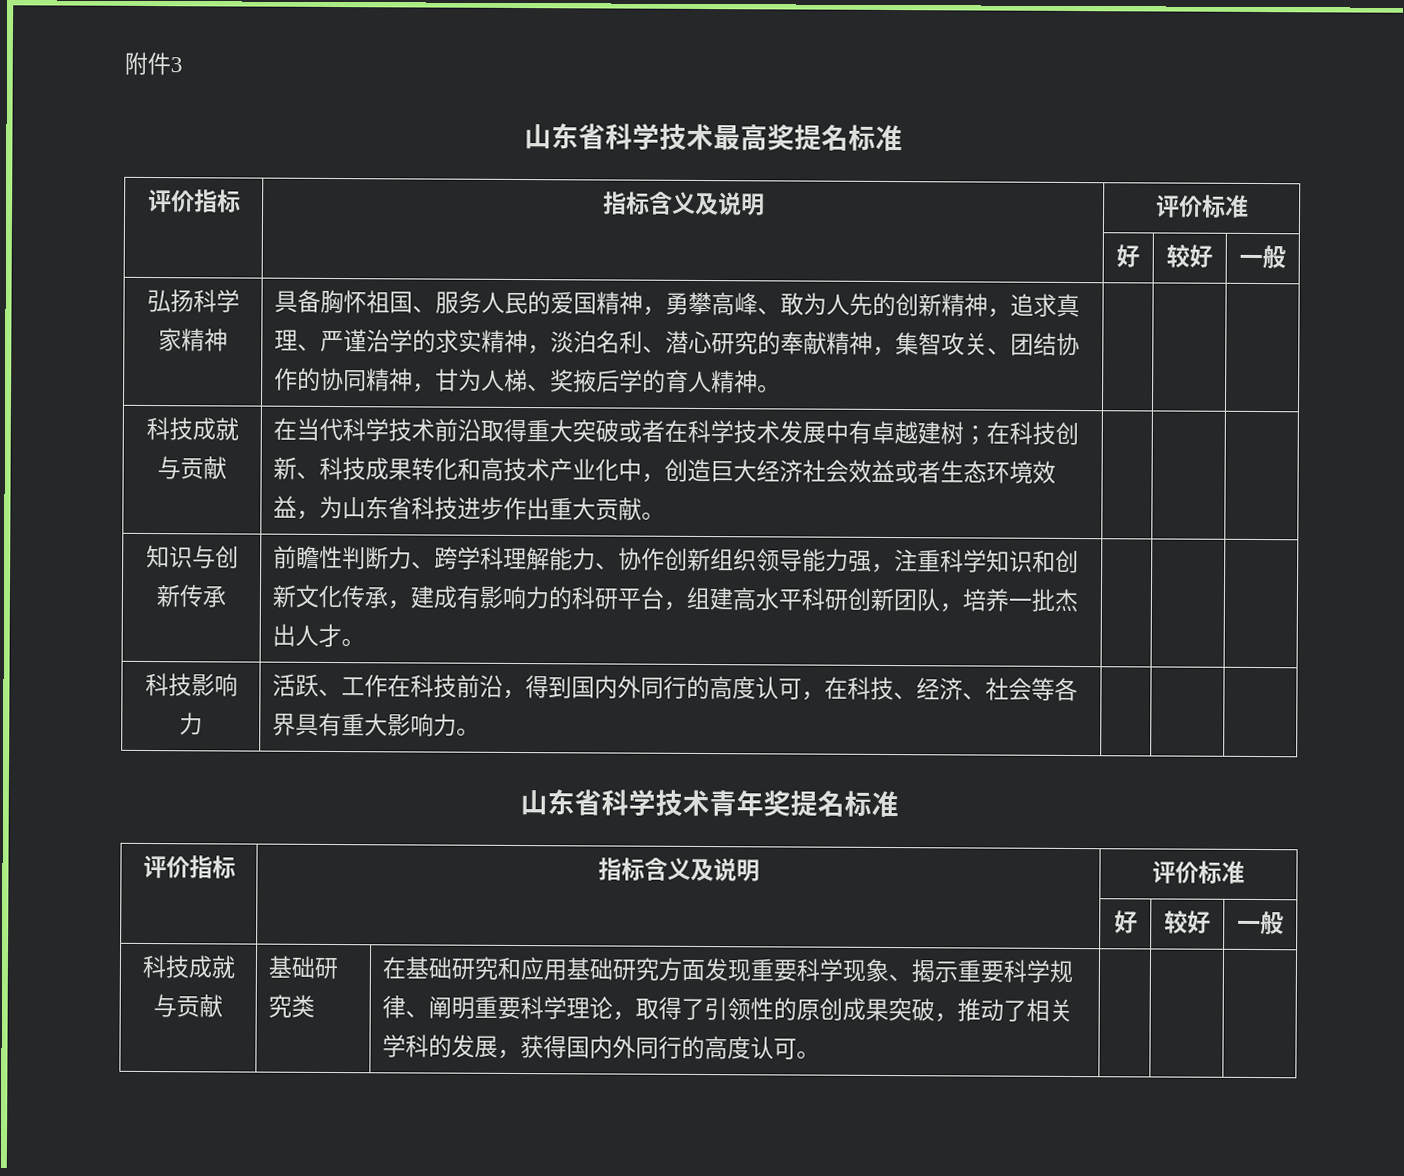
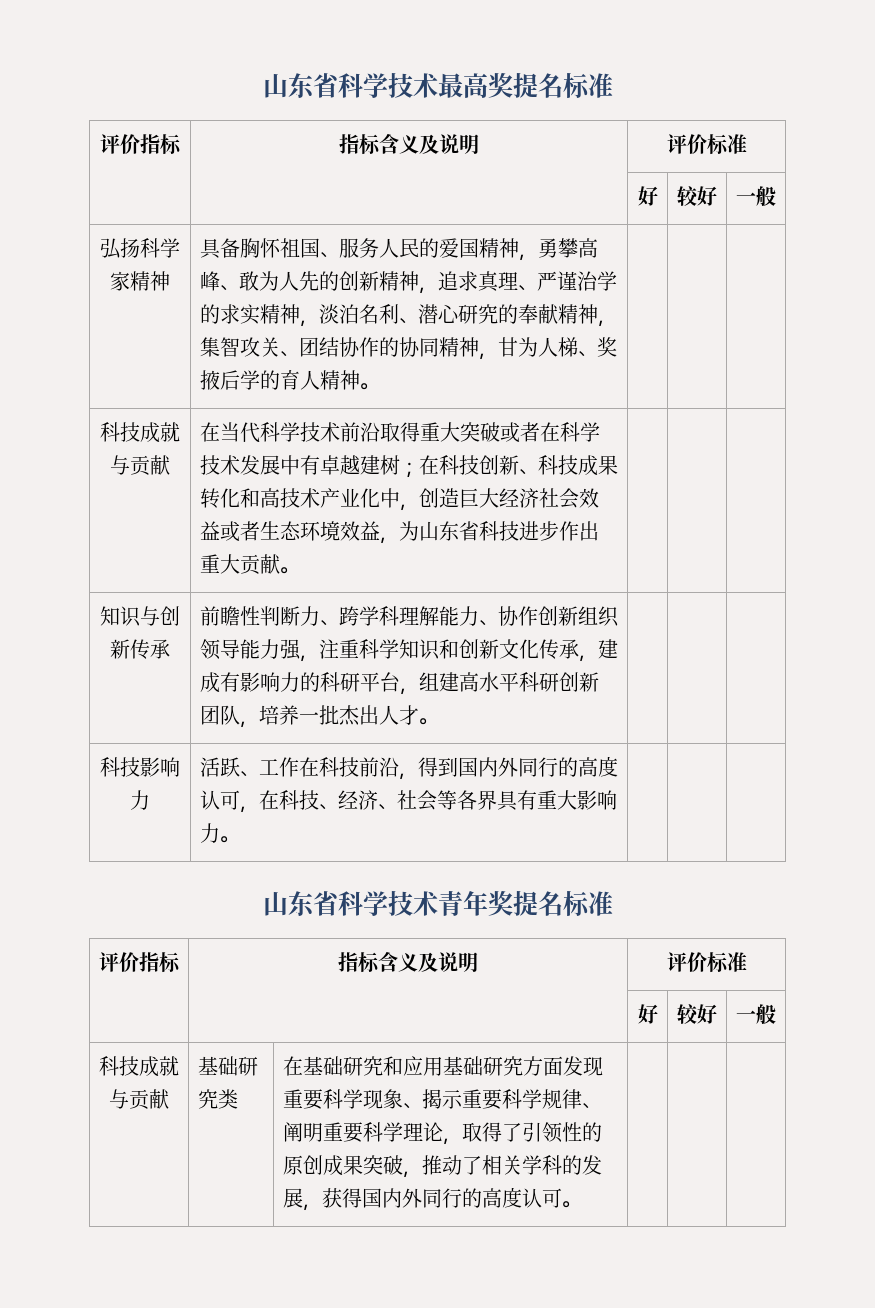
[124,51,183,76] 附件3 // -> (262, 85) none

